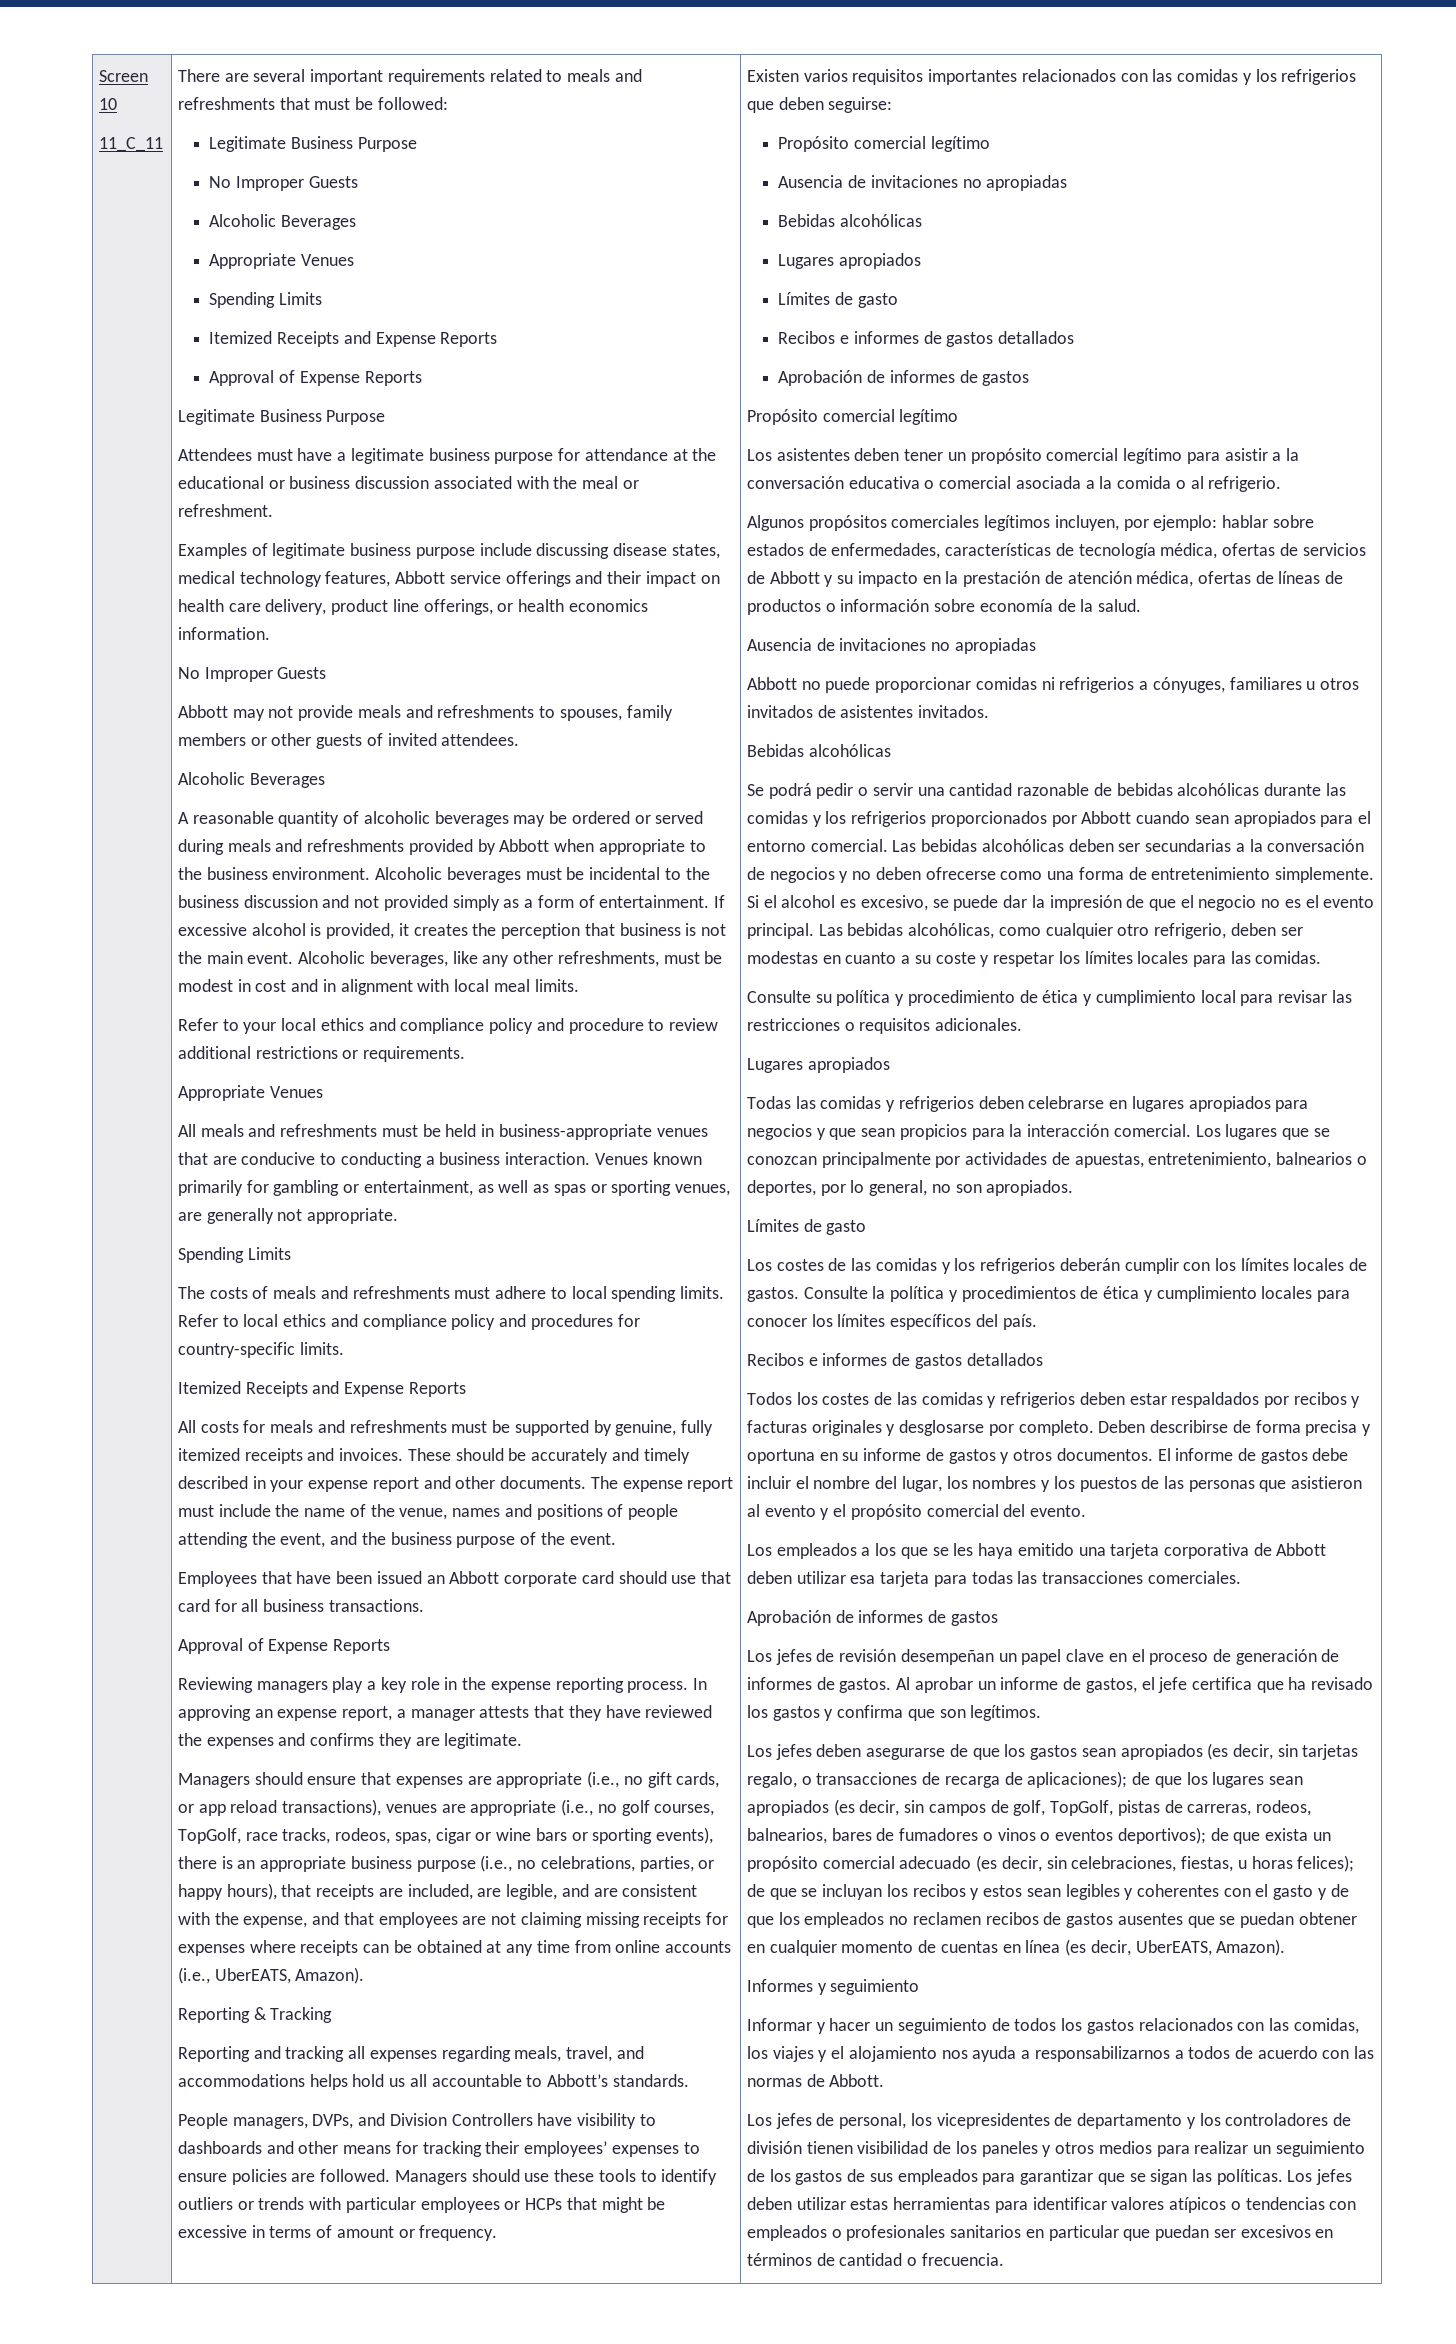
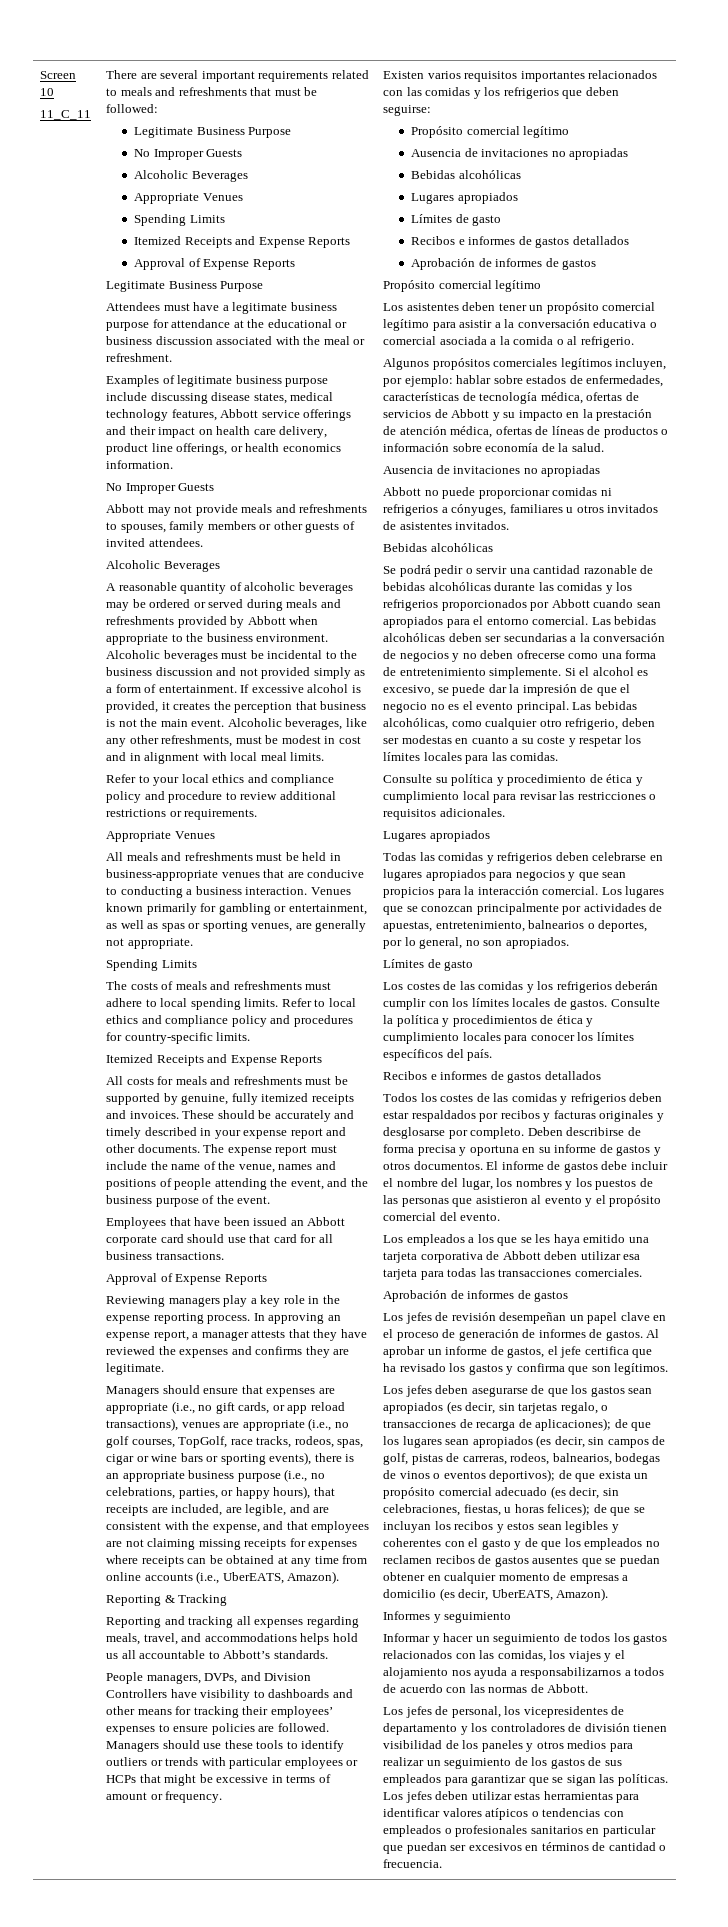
[1050,1800,1114,1816] TopGolf, -> (409, 1459) none
[831,1828,993,1841] bares de fumadores o -> [615,1453,661,1465] [383,1470,397,1479] bodegas de
[940,1940,1061,1953] cuentas en línea -> [569,1575,629,1584] [383,1589,437,1598] empresas a domicilio

